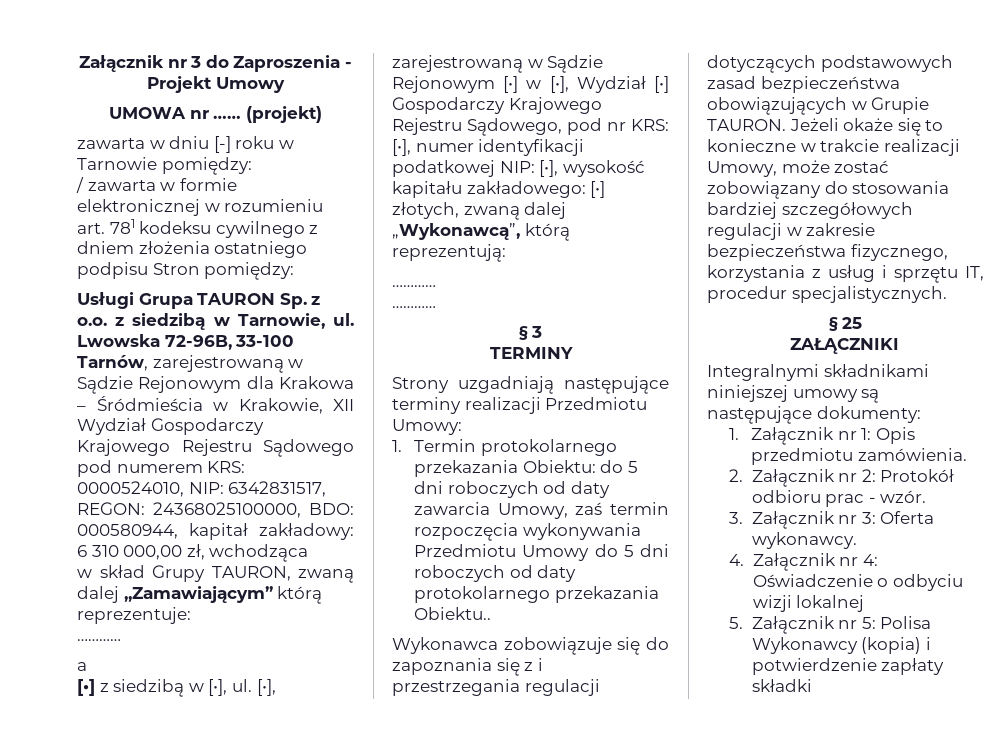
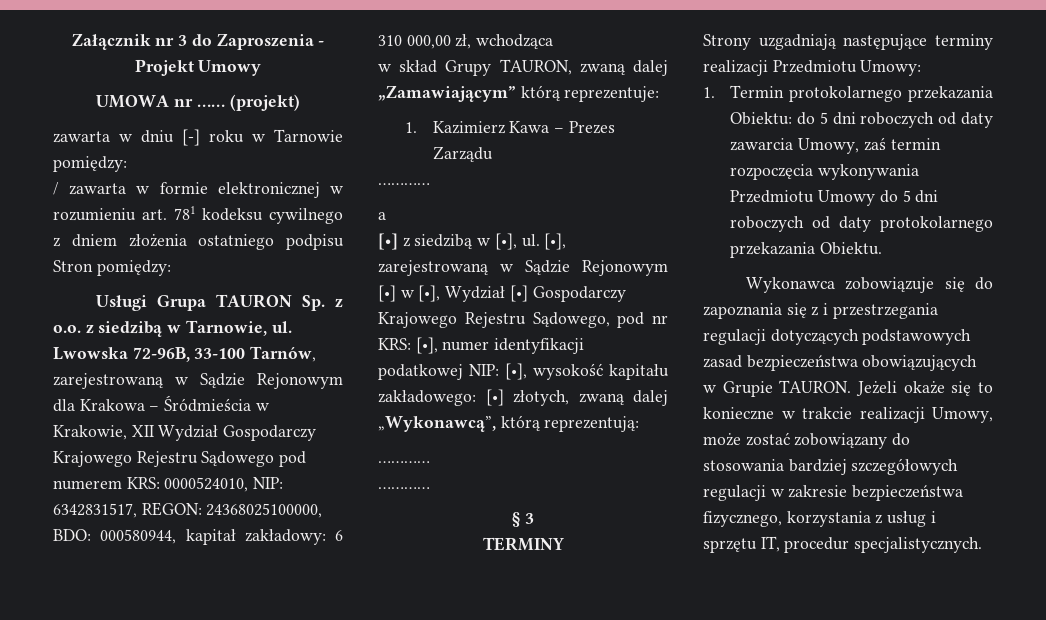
(191, 615) none -> [405,121,615,134] [432,146,493,162] // 1. Kazimierz Kawa – Prezes Zarządu
[414,607,492,620] Obiektu.. -> [820,242,883,255] Obiektu.
[828,317,863,331] [790,338,900,354] [707,364,929,381] [707,385,880,403] [707,406,921,424] [729,427,915,445] [751,448,967,465] [729,469,955,487] [751,490,927,507] [729,511,935,529] [751,532,857,549] [729,553,878,571] [752,574,963,591] [752,595,865,612] [729,616,932,634] [751,637,931,654] [751,658,945,675] [751,679,812,692] // § 25 // ZAŁĄCZNIKI // Integralnymi składnikami niniejszej umowy są następujące dokumenty: // 1. Załącznik nr 1: Opis przedmiotu zamówienia. // 2. Załącznik nr 2: Protokół odbioru prac - wzór. // 3. Załącznik nr 3: Oferta wykonawcy. // 4. Załącznik nr 4: Oświadczenie o odbyciu wizji lokalnej // 5. Załącznik nr 5: Polisa Wykonawcy (kopia) i potwierdzenie zapłaty składki -> (983, 545) none

